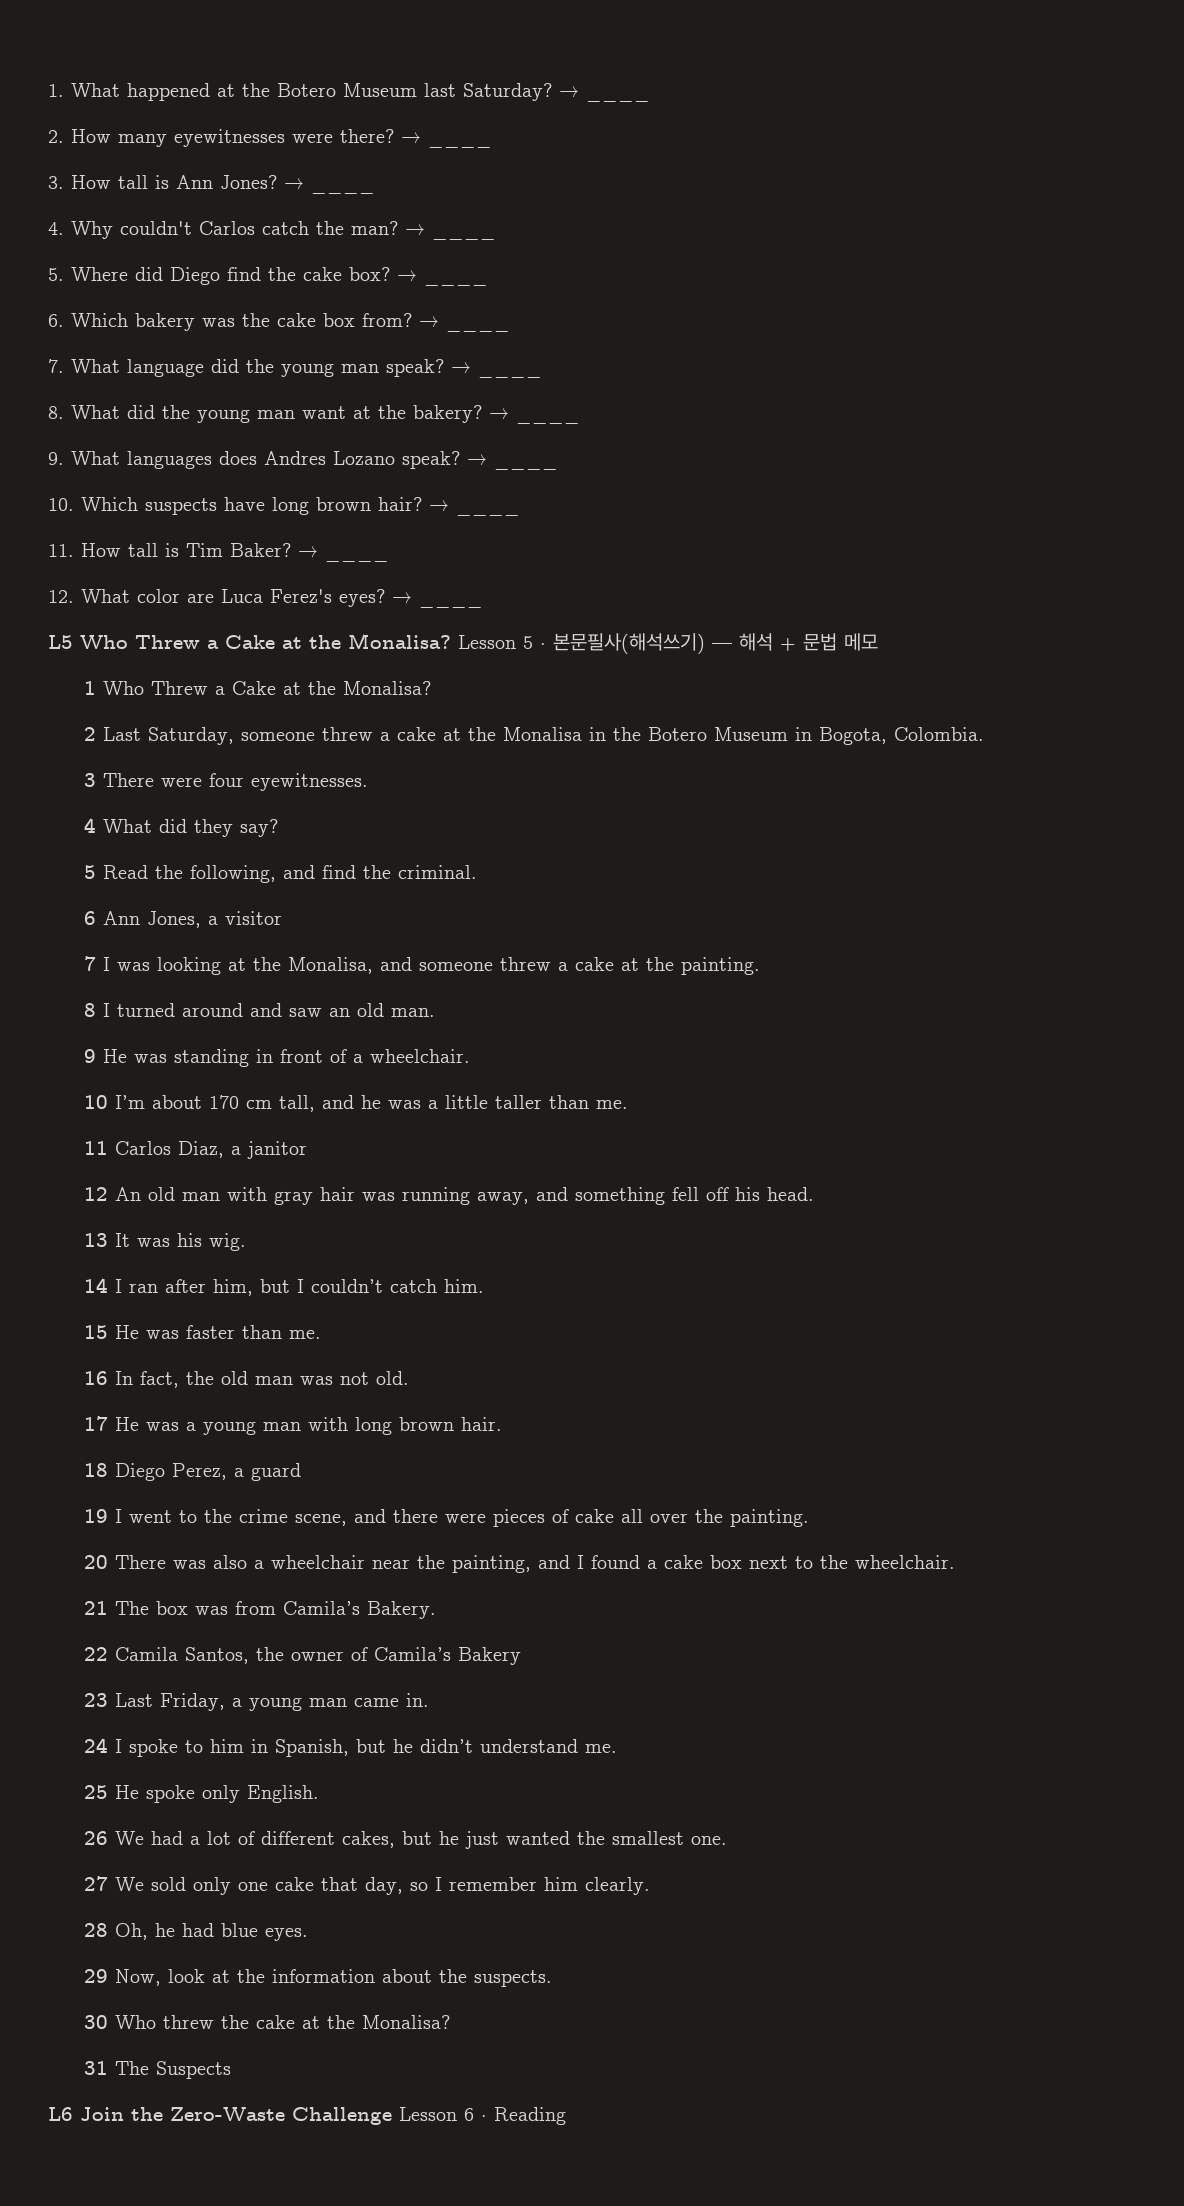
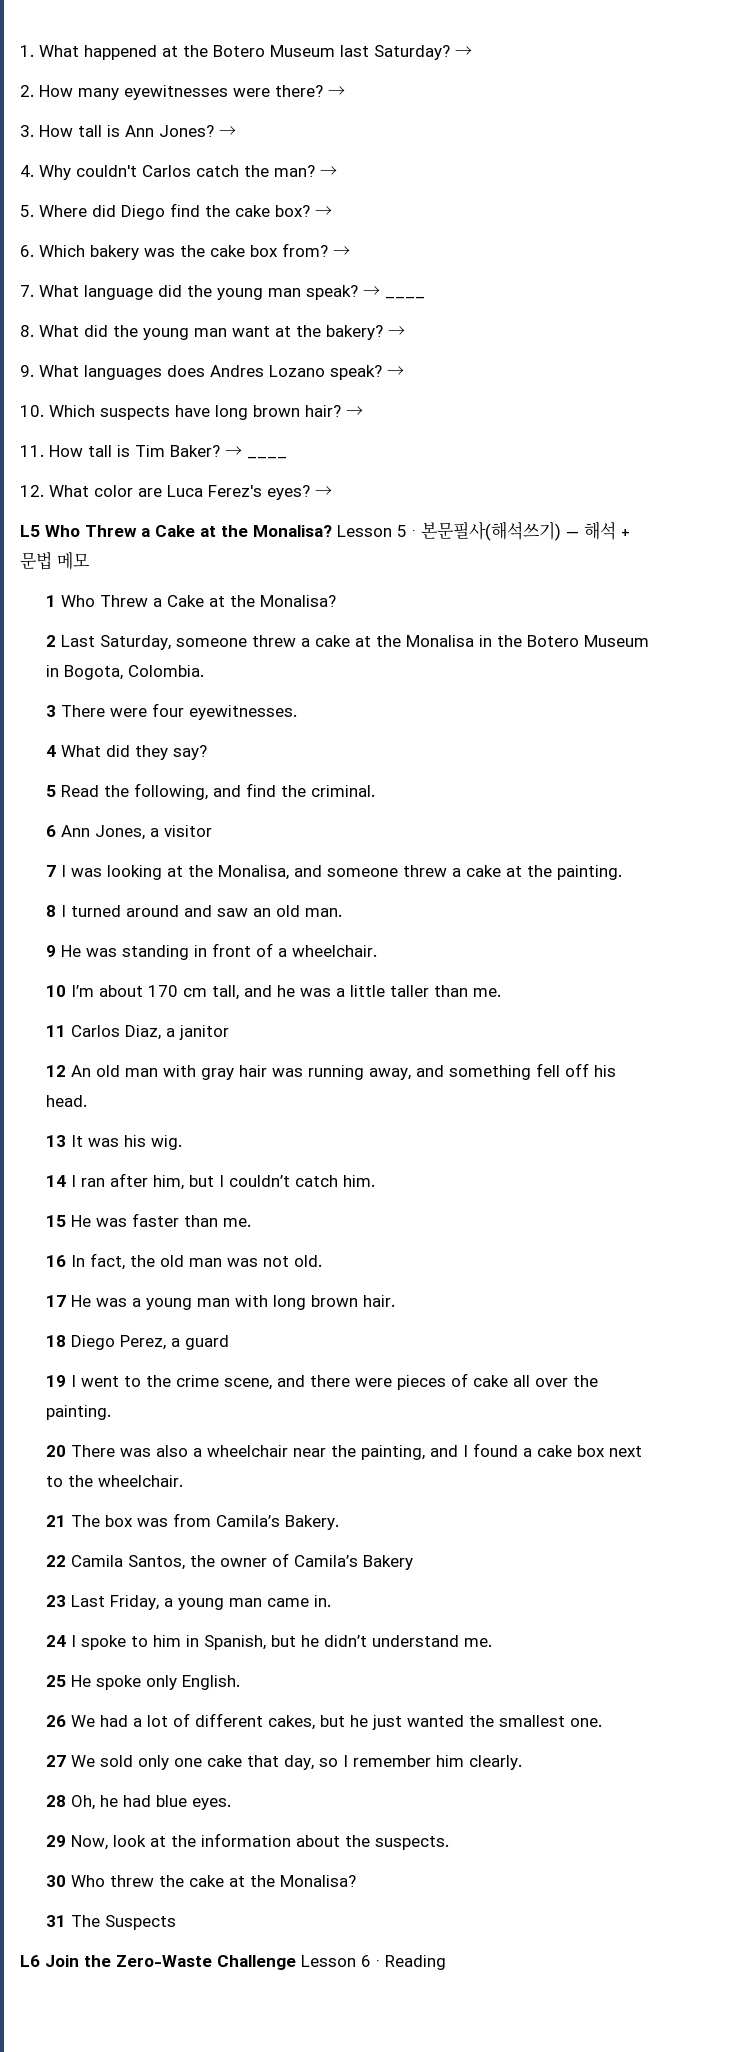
[586,97,650,102] ____ -> (472, 51) none
[428,143,492,148] ____ -> (345, 91) none
[311,189,375,194] ____ -> (236, 131) none
[432,235,496,240] ____ -> (337, 171) none
[424,281,488,286] ____ -> (332, 211) none
[446,327,510,332] ____ -> (350, 251) none
[516,419,580,424] ____ -> (405, 331) none
[494,465,558,470] ____ -> (404, 371) none
[456,511,520,516] ____ -> (363, 411) none
[419,603,483,608] ____ -> (332, 491) none

